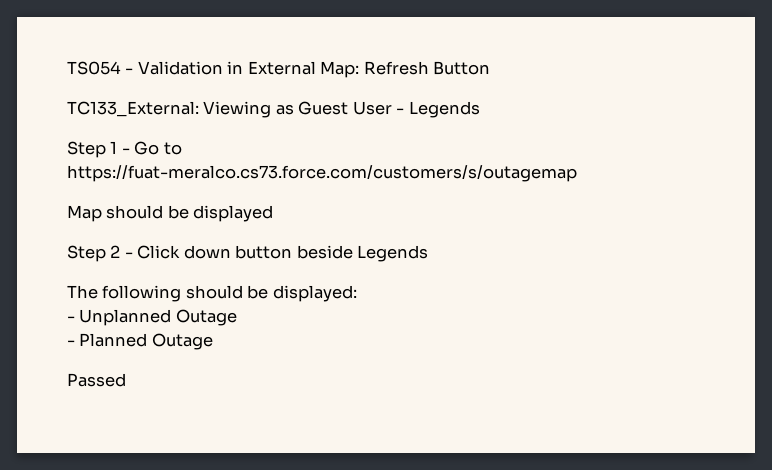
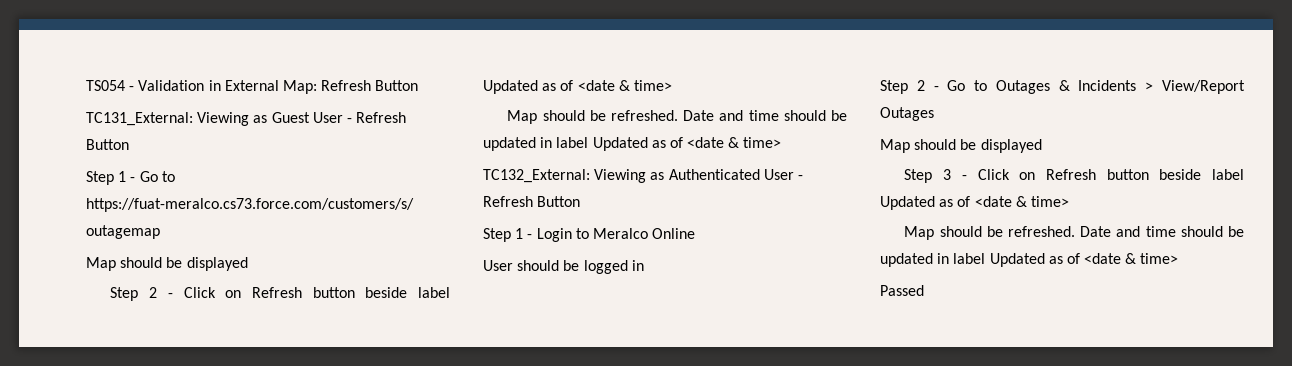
[67,101,199,117] TC133_External: -> [86,112,193,126] TC131_External:
[408,101,480,118] Legends -> [356,112,407,123] [86,139,129,150] Refresh Button
[183,245,429,262] [67,285,357,302] [67,309,237,326] [67,333,213,350] down button beside Legends // The following should be displayed: // - Unplanned Outage // - Planned Outage -> [225,287,450,298] [483,80,672,94] [507,110,847,124] [483,137,782,151] [483,169,803,183] [483,196,581,207] [483,228,696,242] [483,260,644,274] [880,80,1245,94] [880,107,934,121] [880,139,1042,153] [904,169,1244,183] [880,196,1069,210] [904,226,1244,240] [880,253,1179,267] on Refresh button beside label Updated as of <date & time> // Map should be refreshed. Date and time should be updated in label Updated as of <date & time> // TC132_External: Viewing as Authenticated User - Refresh Button // Step 1 - Login to Meralco Online // User should be logged in // Step 2 - Go to Outages & Incidents > View/Report Outages // Map should be displayed // Step 3 - Click on Refresh button beside label Updated as of <date & time> // Map should be refreshed. Date and time should be updated in label Updated as of <date & time>

